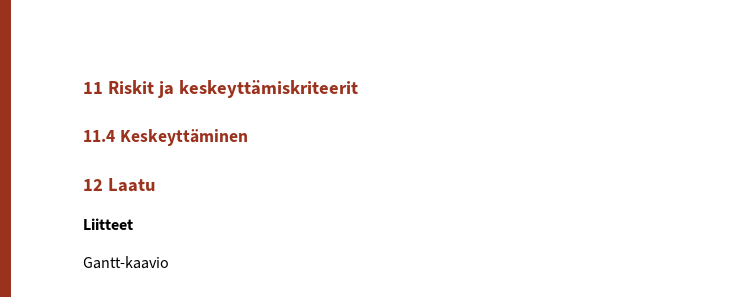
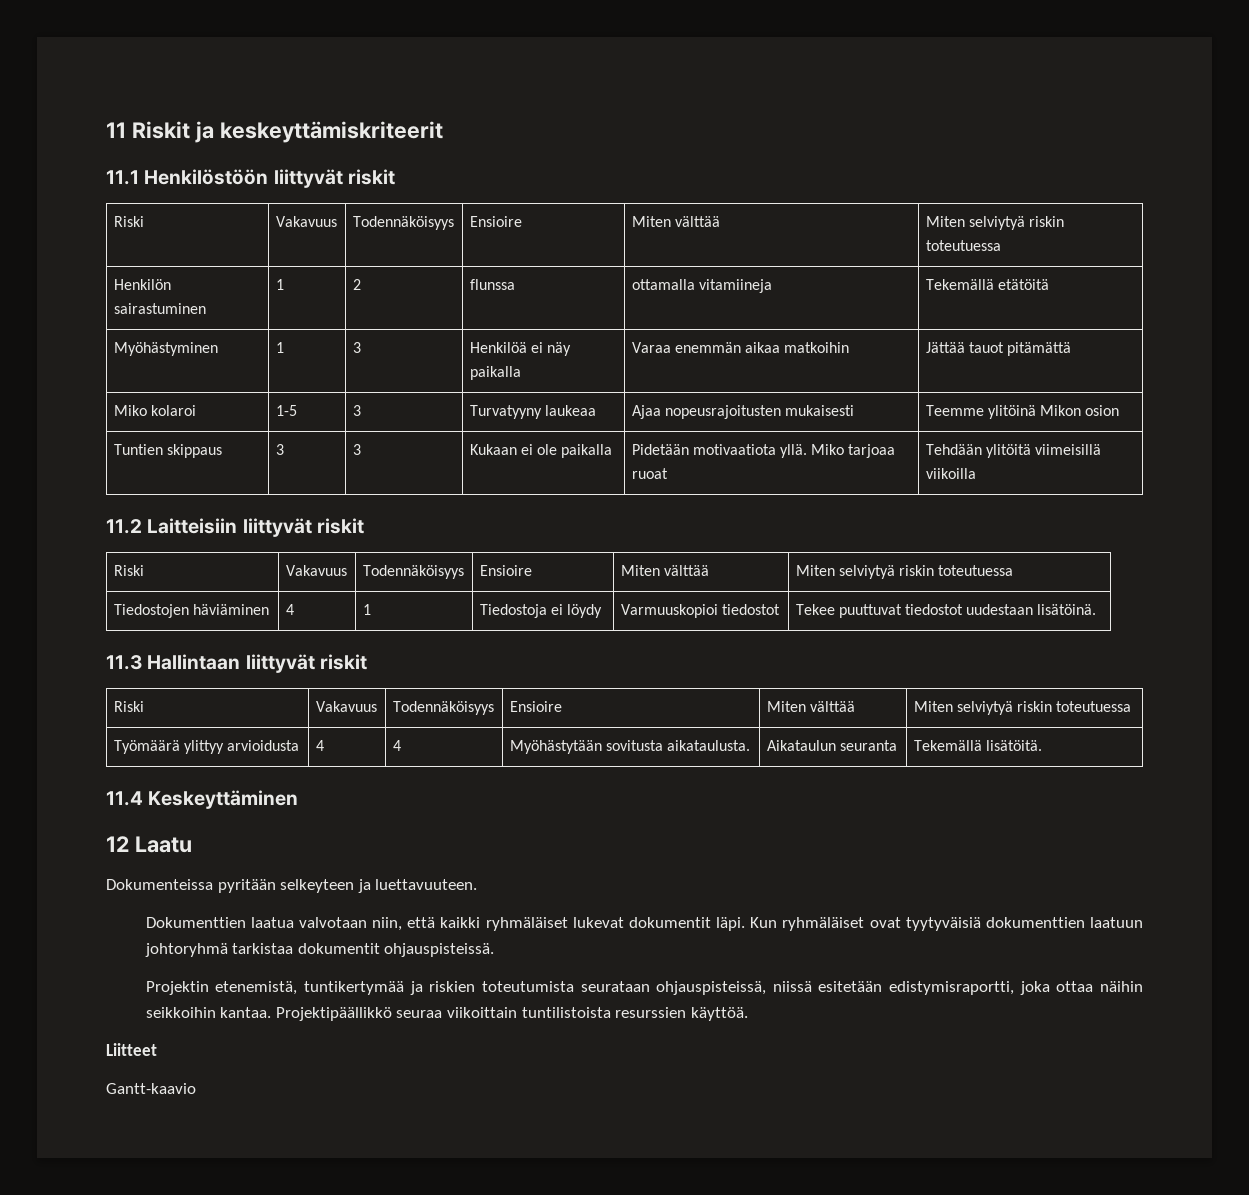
[83,129,248,146] [83,178,156,192] 11.4 Keskeyttäminen // 12 Laatu -> [106,169,395,188] [113,216,144,227] [275,216,337,227] [352,216,454,230] [469,216,522,227] [631,216,720,227] [925,216,1064,230] [925,240,1001,251] [113,279,171,290] [113,303,206,314] [275,279,284,290] [352,279,361,290] [469,279,515,290] [631,279,772,293] [925,279,1049,290] [113,342,218,356] [275,342,284,353] [352,342,361,353] [469,342,571,356] [469,366,521,380] [631,342,850,353] [925,342,1071,356] [113,405,196,416] [275,405,297,416] [352,405,361,416] [469,405,596,419] [631,405,854,419] [925,405,1120,419] [113,444,222,458] [275,444,284,455] [352,444,361,455] [469,444,613,458] [631,444,896,458] [631,468,668,479] [925,444,1101,458] [925,468,976,479] [106,518,364,537] [113,565,144,576] [285,565,347,576] [362,565,464,579] [479,565,532,576] [620,565,709,576] [795,565,1014,579] [113,604,269,618] [285,604,294,615] [362,604,371,615] [479,604,602,618] [620,604,780,618] [795,604,1097,618] [106,654,367,673] [113,701,144,712] [315,701,377,712] [392,701,494,715] [509,701,562,712] [766,701,855,712] [913,701,1132,715] [113,740,299,754] [315,740,324,751] [392,740,401,751] [509,740,750,754] [766,740,897,751] [913,740,1042,751] [106,790,299,809] [106,836,192,853] [106,879,478,893] [145,917,1144,931] [144,943,495,957] [145,981,1143,995] [145,1007,748,1021] 11.1 Henkilöstöön liittyvät riskit // Riski | Vakavuus | Todennäköisyys | Ensioire | Miten välttää | Miten selviytyä riskin toteutuessa // Henkilön sairastuminen | 1 | 2 | flunssa | ottamalla vitamiineja | Tekemällä etätöitä // Myöhästyminen | 1 | 3 | Henkilöä ei näy paikalla | Varaa enemmän aikaa matkoihin | Jättää tauot pitämättä // Miko kolaroi | 1-5 | 3 | Turvatyyny laukeaa | Ajaa nopeusrajoitusten mukaisesti | Teemme ylitöinä Mikon osion // Tuntien skippaus | 3 | 3 | Kukaan ei ole paikalla | Pidetään motivaatiota yllä. Miko tarjoaa ruoat | Tehdään ylitöitä viimeisillä viikoilla // 11.2 Laitteisiin liittyvät riskit // Riski | Vakavuus | Todennäköisyys | Ensioire | Miten välttää | Miten selviytyä riskin toteutuessa // Tiedostojen häviäminen | 4 | 1 | Tiedostoja ei löydy | Varmuuskopioi tiedostot | Tekee puuttuvat tiedostot uudestaan lisätöinä. // 11.3 Hallintaan liittyvät riskit // Riski | Vakavuus | Todennäköisyys | Ensioire | Miten välttää | Miten selviytyä riskin toteutuessa // Työmäärä ylittyy arvioidusta | 4 | 4 | Myöhästytään sovitusta aikataulusta. | Aikataulun seuranta | Tekemällä lisätöitä. // 11.4 Keskeyttäminen // 12 Laatu // Dokumenteissa pyritään selkeyteen ja luettavuuteen. // Dokumenttien laatua valvotaan niin, että kaikki ryhmäläiset lukevat dokumentit läpi. Kun ryhmäläiset ovat tyytyväisiä dokumenttien laatuun johtoryhmä tarkistaa dokumentit ohjauspisteissä. // Projektin etenemistä, tuntikertymää ja riskien toteutumista seurataan ohjauspisteissä, niissä esitetään edistymisraportti, joka ottaa näihin seikkoihin kantaa. Projektipäällikkö seuraa viikoittain tuntilistoista resurssien käyttöä.

